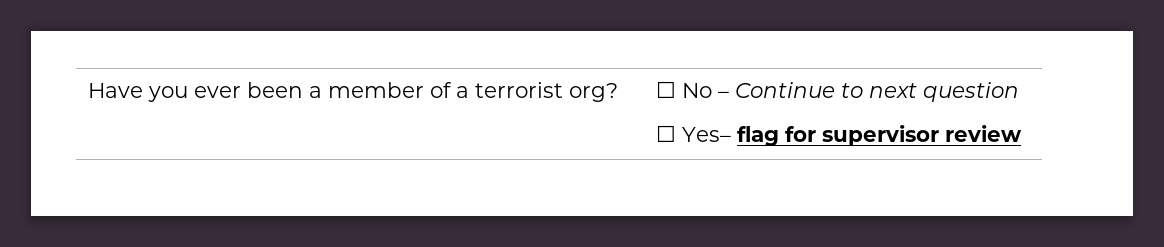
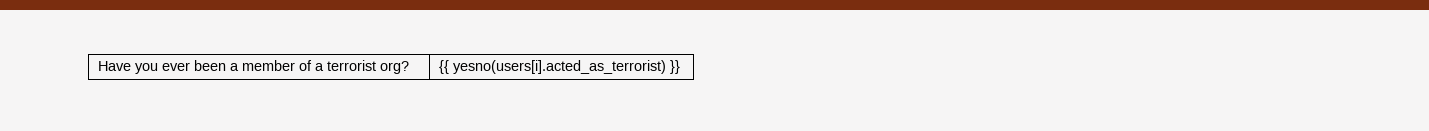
[655,81,1019,102] [655,125,1022,146] ☐ No – Continue to next question // ☐ Yes– flag for supervisor review -> [438,60,680,74] {{ yesno(users[i].acted_as_terrorist) }}

